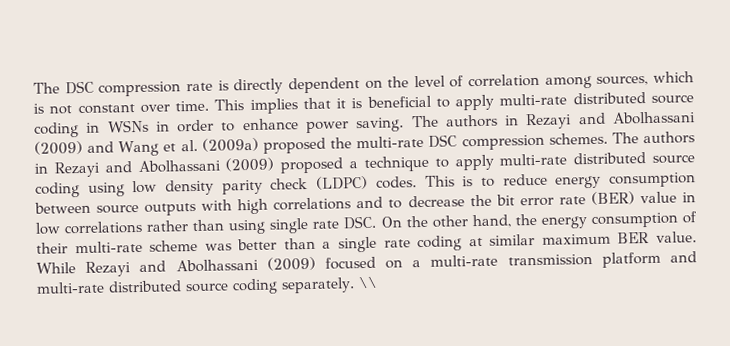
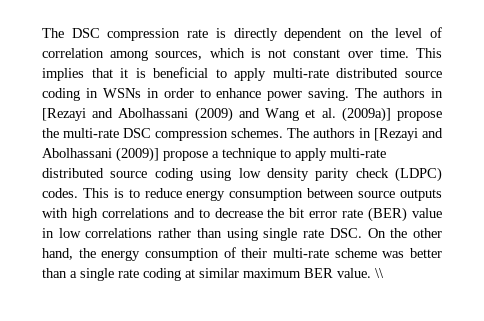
[525,113,573,130] Rezayi -> [42,108,86,121] [Rezayi
[201,137,326,154] (2009a) proposed -> [341,107,443,122] (2009a)] propose
[53,157,344,178] Rezayi and Abolhassani (2009) proposed -> [374,128,443,141] [42,147,208,162] [Rezayi and Abolhassani (2009)] propose
[36,251,697,277] [36,277,355,295] While Rezayi and Abolhassani (2009) focused on a multi-rate transmission platform and multi-rate distributed source coding separately. -> (371, 273) none

